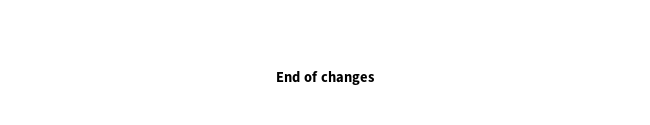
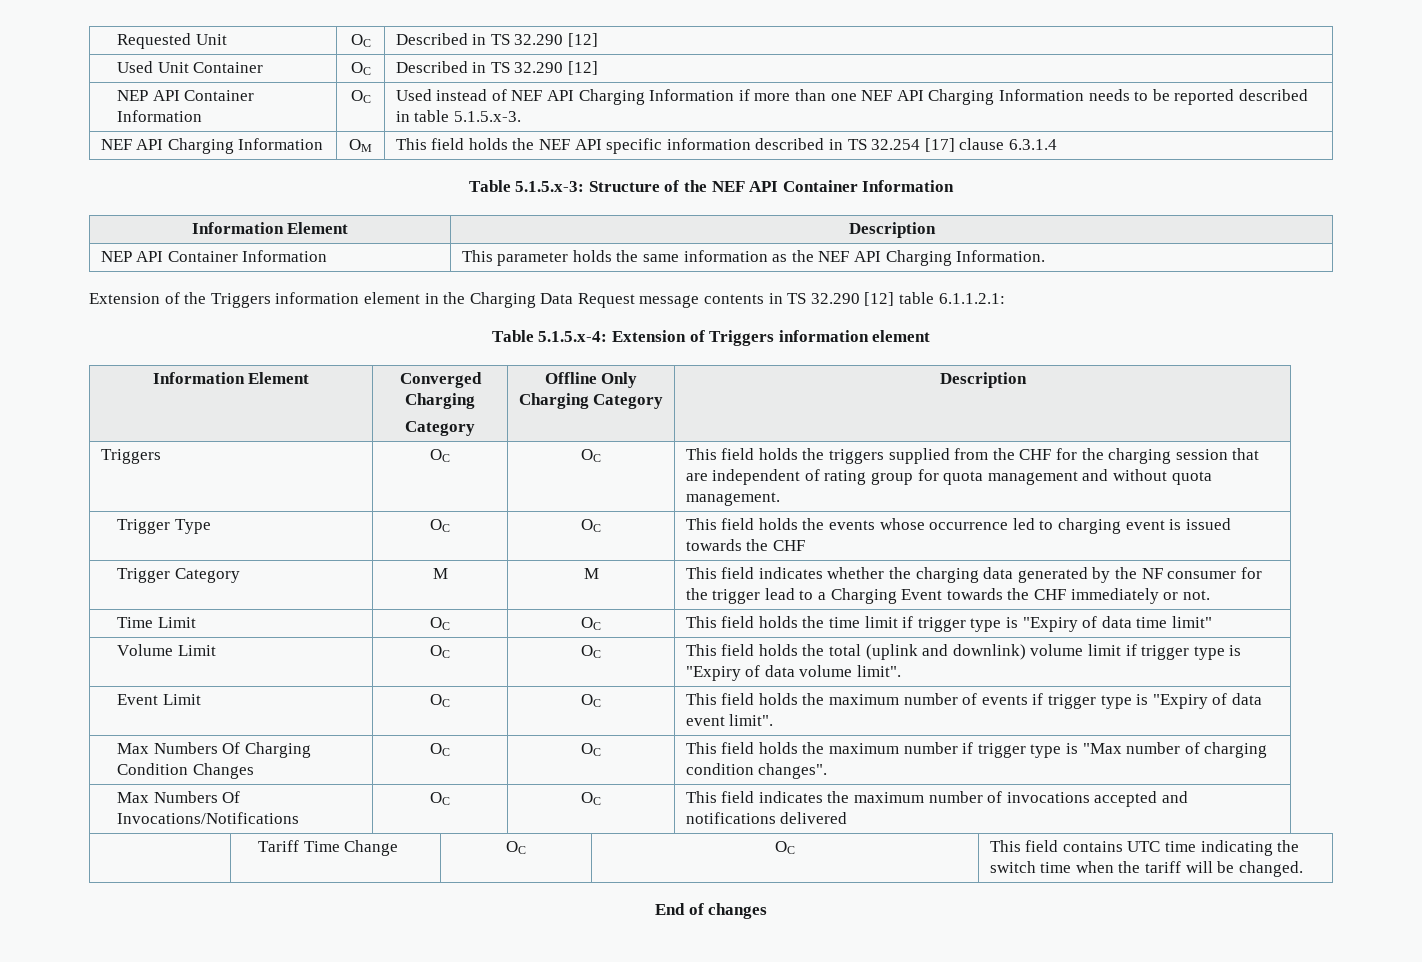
(276, 77) none -> [117,33,227,49] [350,34,371,47] [395,33,599,47] [117,61,264,73] [350,62,371,75] [395,61,599,75] [117,90,255,101] [117,110,203,122] [350,90,371,103] [395,89,1308,105] [395,110,521,122] [100,138,324,154] [349,139,372,152] [395,138,1057,154] [468,180,955,192] [191,222,349,234] [848,222,936,238] [100,250,328,262] [461,250,1046,266] [89,292,1005,308] [491,330,931,346] [152,372,310,384] [399,372,482,388] [405,393,475,409] [405,421,475,436] [544,372,638,388] [518,393,664,409] [939,372,1027,388] [100,449,161,464] [430,449,450,462] [581,449,601,462] [685,448,1260,464] [685,469,1212,485] [685,492,780,506] [117,519,211,534] [430,519,450,532] [581,519,601,532] [685,518,1231,534] [685,539,805,551] [117,568,240,583] [432,568,448,579] [583,568,599,579] [685,567,1262,583] [685,588,1210,604] [117,617,196,628] [430,617,450,630] [581,617,601,630] [685,616,1212,632] [117,644,216,656] [430,645,450,658] [581,645,601,658] [685,644,1242,660] [685,665,902,681] [117,694,201,705] [430,694,450,707] [581,694,601,707] [685,693,1262,709] [685,714,774,726] [117,742,311,758] [117,763,254,779] [430,743,450,756] [581,743,601,756] [685,742,1268,758] [685,763,828,779] [117,791,241,803] [117,812,300,824] [430,792,450,805] [581,792,601,805] [685,791,1188,807] [685,812,848,824] [258,840,399,856] [506,841,526,854] [775,841,795,854] [989,840,1300,856] [989,861,1303,877] Requested Unit | OC | Described in TS 32.290 [12] // Used Unit Container | OC | Described in TS 32.290 [12] // NEP API Container Information | OC | Used instead of NEF API Charging Information if more than one NEF API Charging Information needs to be reported described in table 5.1.5.x-3. // NEF API Charging Information | OM | This field holds the NEF API specific information described in TS 32.254 [17] clause 6.3.1.4 // Table 5.1.5.x-3: Structure of the NEF API Container Information // Information Element | Description // NEP API Container Information | This parameter holds the same information as the NEF API Charging Information. // Extension of the Triggers information element in the Charging Data Request message contents in TS 32.290 [12] table 6.1.1.2.1: // Table 5.1.5.x-4: Extension of Triggers information element // Information Element | Converged Charging // Category | Offline Only Charging Category | Description // Triggers | OC | OC | This field holds the triggers supplied from the CHF for the charging session that are independent of rating group for quota management and without quota management. // Trigger Type | OC | OC | This field holds the events whose occurrence led to charging event is issued towards the CHF // Trigger Category | M | M | This field indicates whether the charging data generated by the NF consumer for the trigger lead to a Charging Event towards the CHF immediately or not. // Time Limit | OC | OC | This field holds the time limit if trigger type is "Expiry of data time limit" // Volume Limit | OC | OC | This field holds the total (uplink and downlink) volume limit if trigger type is "Expiry of data volume limit". // Event Limit | OC | OC | This field holds the maximum number of events if trigger type is "Expiry of data event limit". // Max Numbers Of Charging Condition Changes | OC | OC | This field holds the maximum number if trigger type is "Max number of charging condition changes". // Max Numbers Of Invocations/Notifications | OC | OC | This field indicates the maximum number of invocations accepted and notifications delivered // | Tariff Time Change | OC | OC | This field contains UTC time indicating the switch time when the tariff will be changed. //

